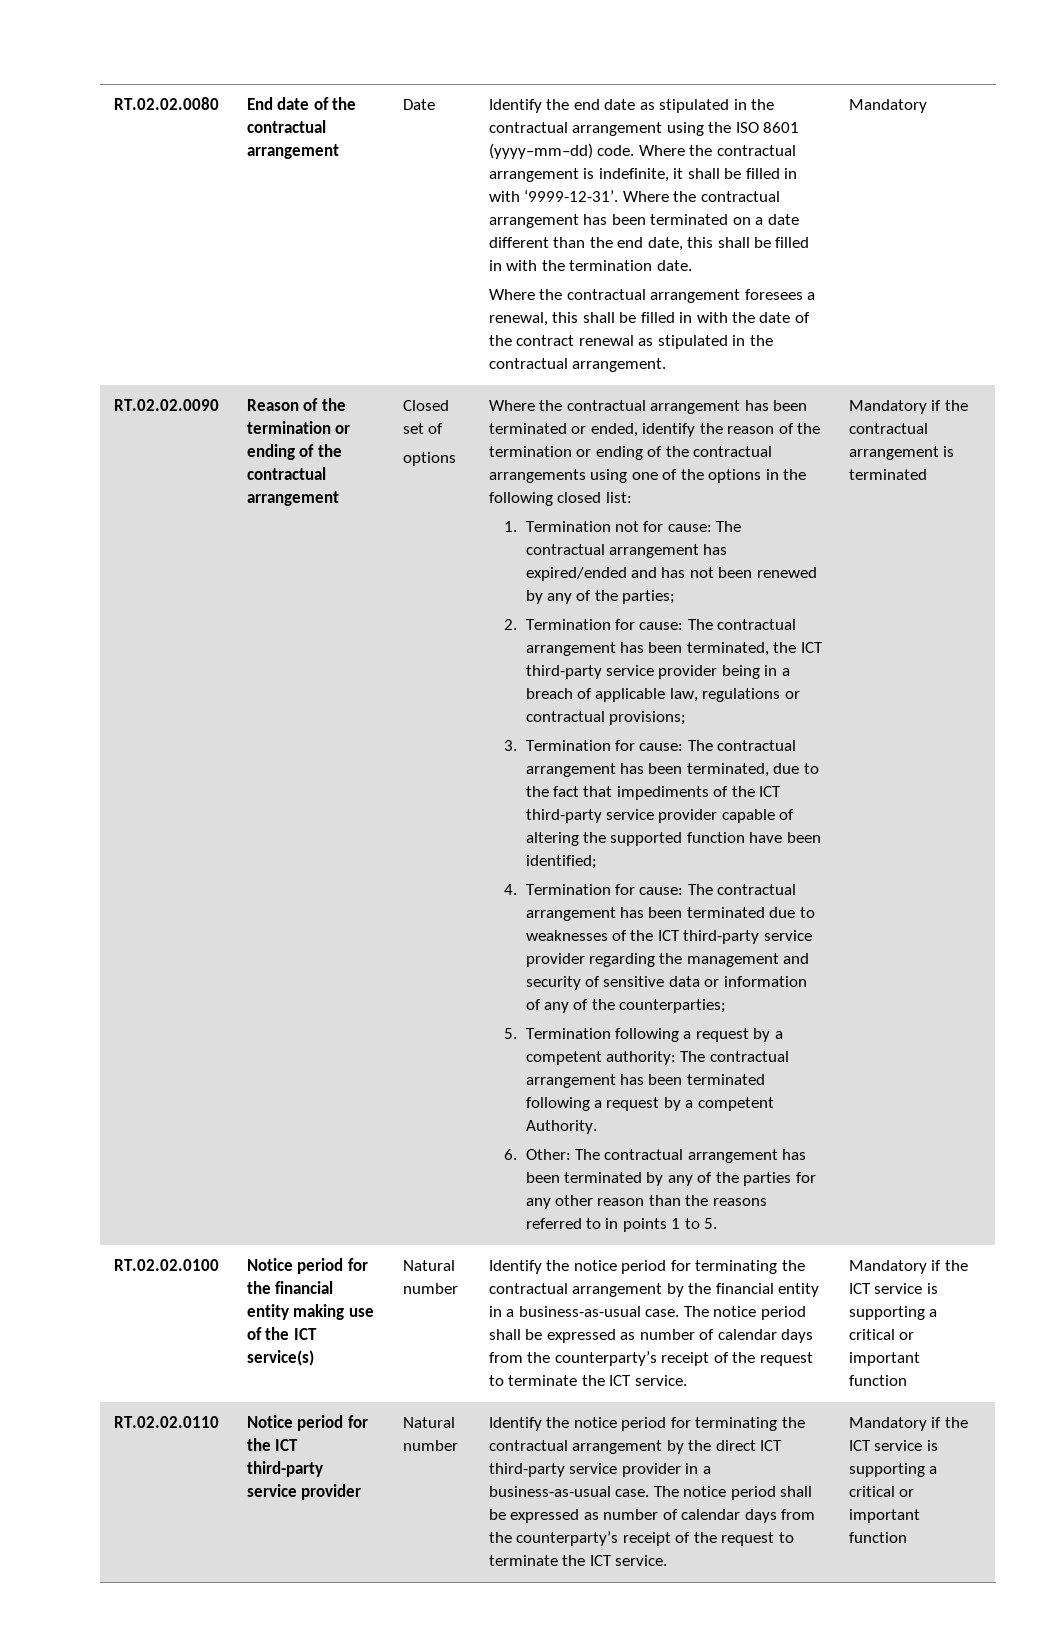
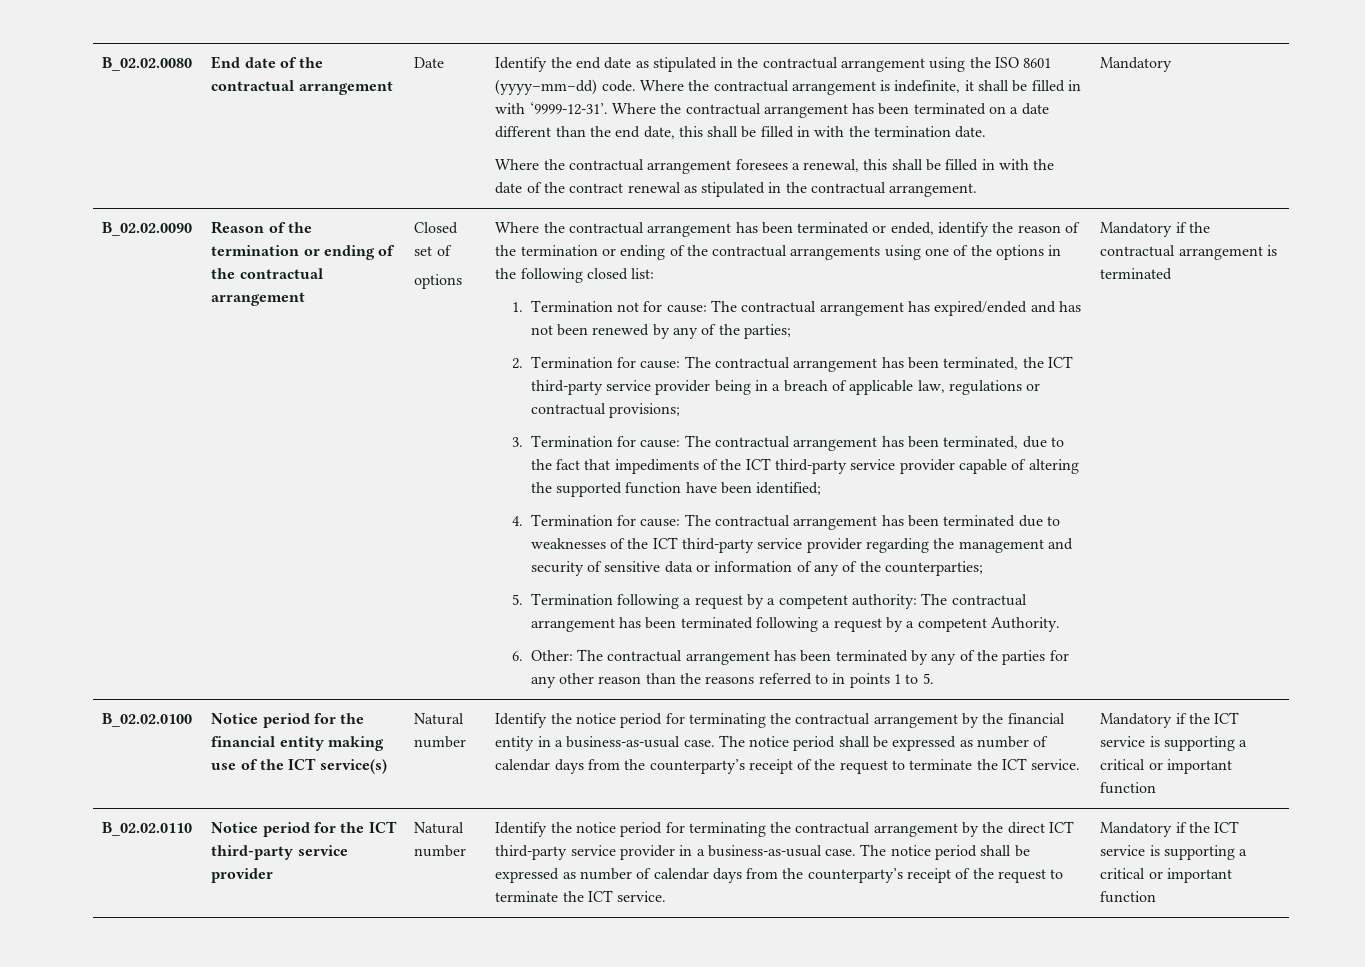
[113,97,219,110] RT.02.02.0080 -> [102,57,193,71] B_02.02.0080
[113,399,219,411] RT.02.02.0090 -> [102,222,193,236] B_02.02.0090
[113,1259,219,1271] RT.02.02.0100 -> [102,713,193,727] B_02.02.0100
[113,1416,219,1428] RT.02.02.0110 -> [102,822,193,836] B_02.02.0110

